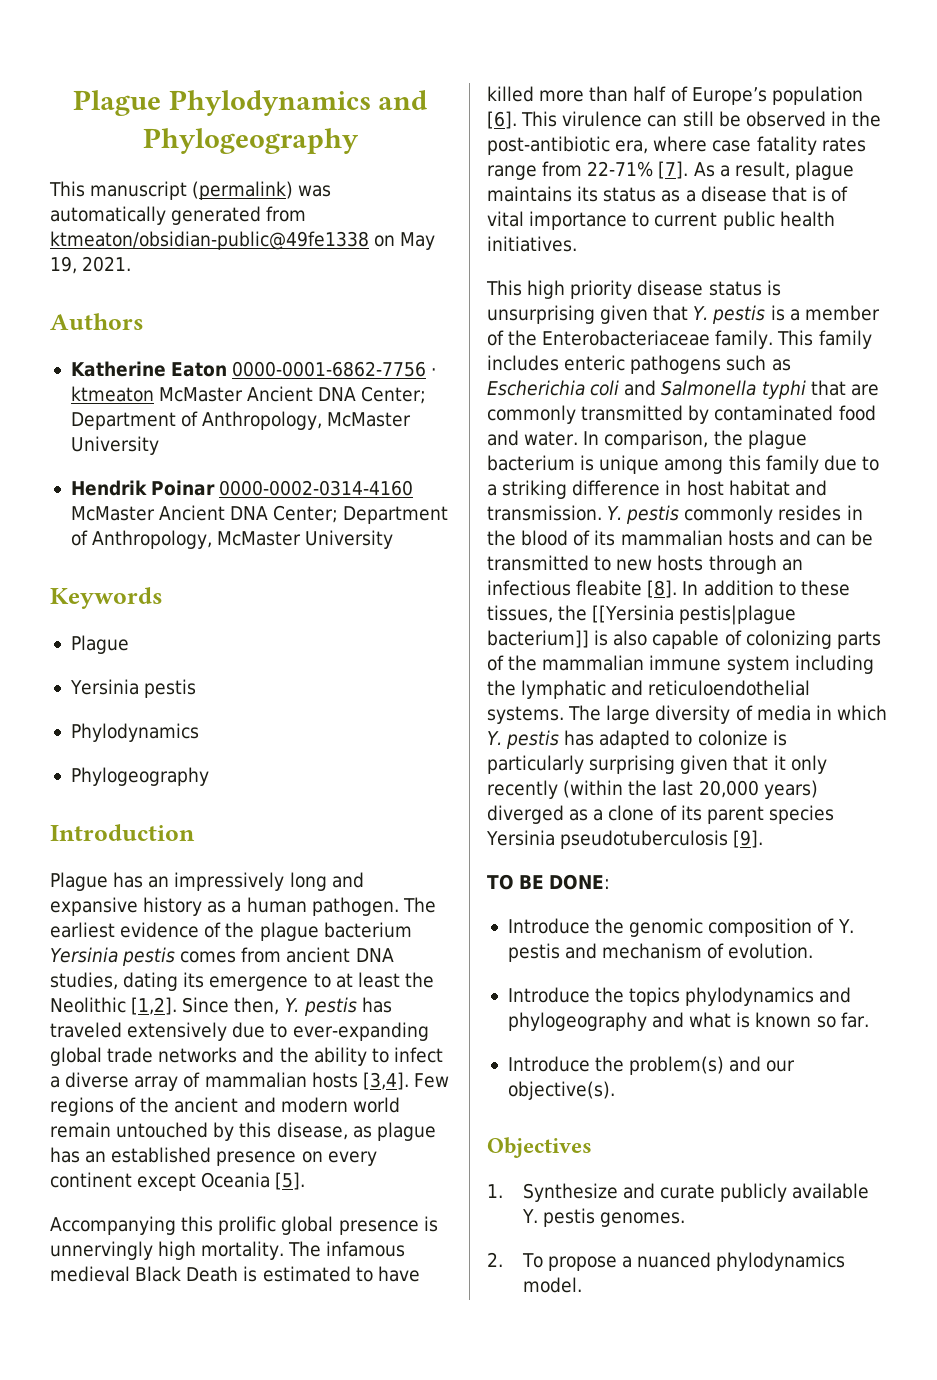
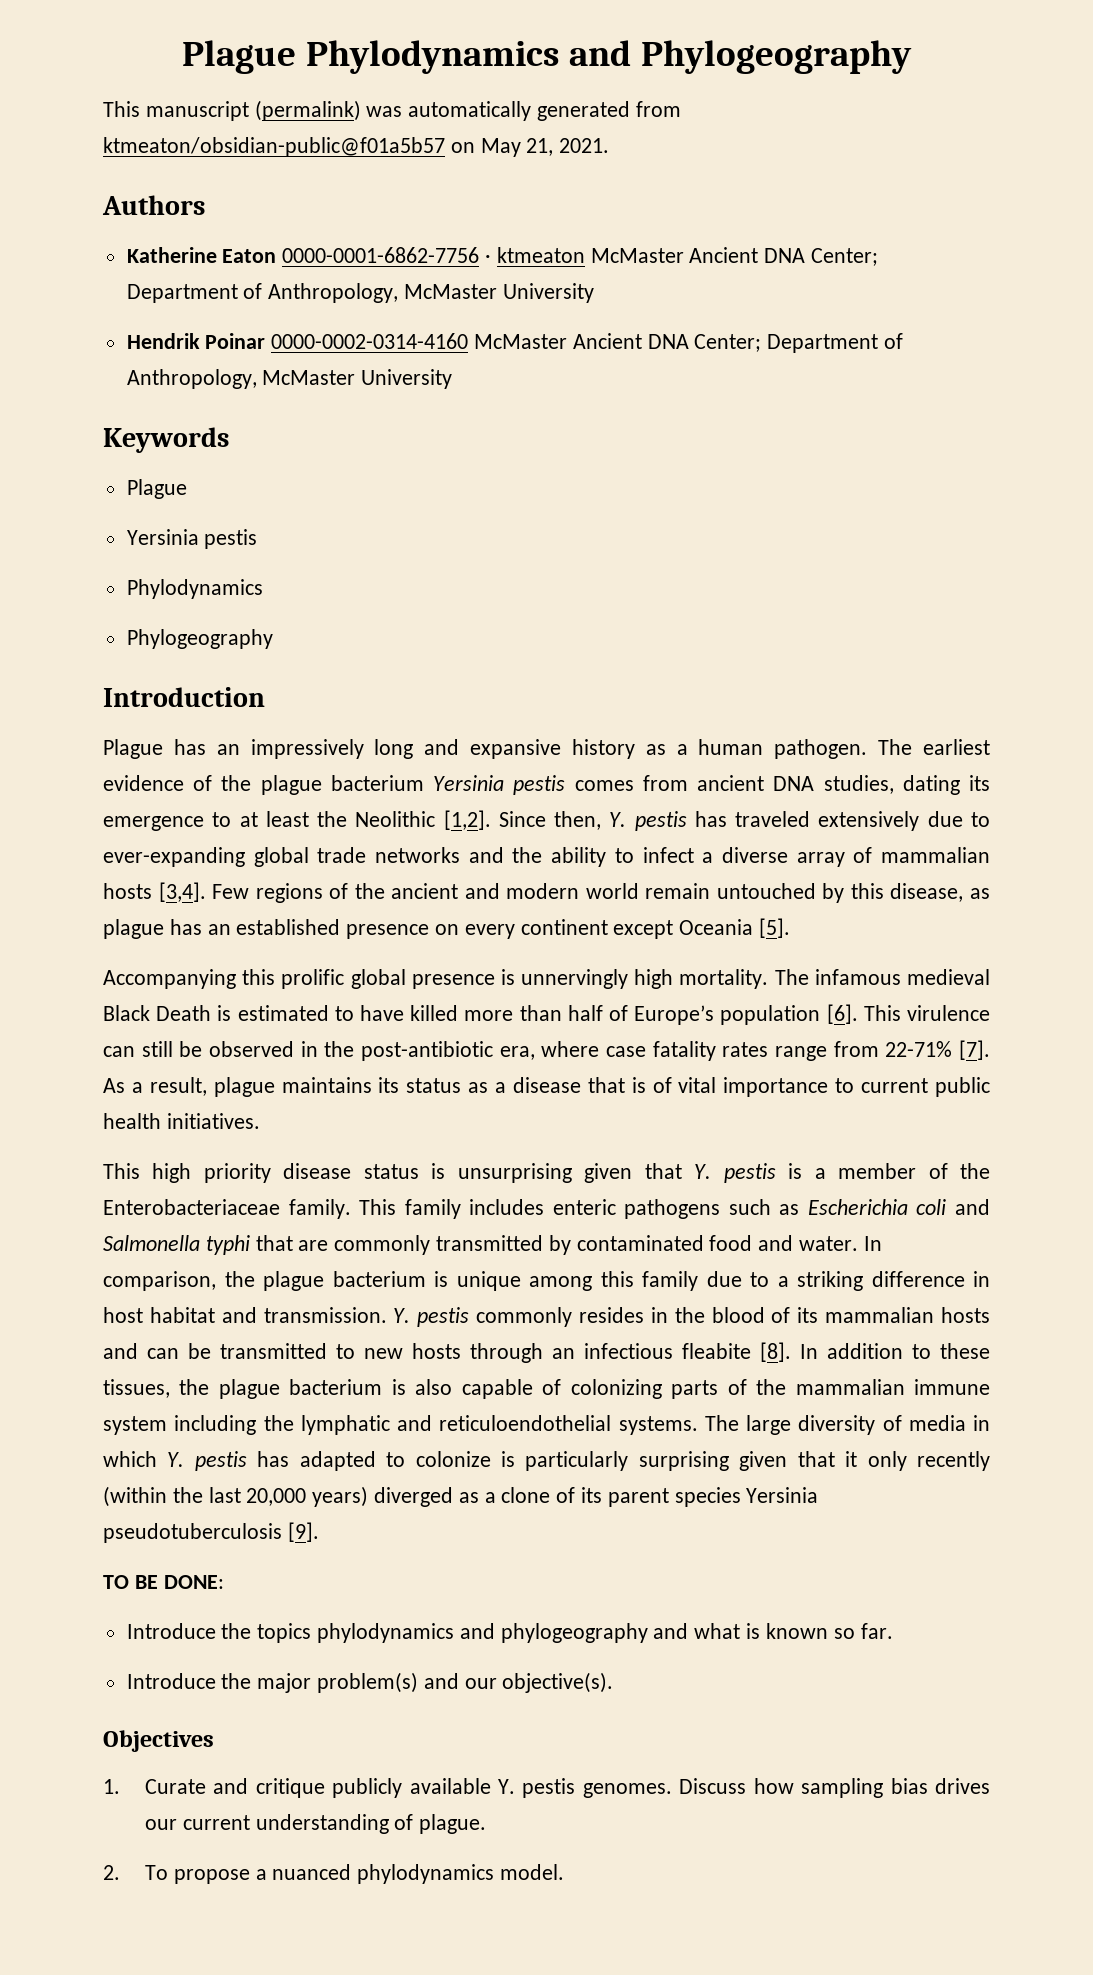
[50,231,369,250] ktmeaton/obsidian-public@49fe1338 -> [103,137,445,157] ktmeaton/obsidian-public@f01a5b57
[50,256,77,274] 19, -> [526,138,554,156] 21,
[592,605,797,625] [487,630,589,648] [[Yersinia pestis|plague bacterium]] -> [218,1379,383,1399] plague bacterium
[507,918,854,937] [507,943,814,962] // Introduce the genomic composition of Y. pestis and mechanism of evolution. -> (224, 1582) none
(625, 1064) none -> [257,1673,312,1693] major
[522,1183,715,1202] Synthesize and curate -> [144,1778,325,1798] Curate and critique
(685, 1219) none -> [679,1778,991,1798] [144,1814,487,1834] Discuss how sampling bias drives our current understanding of plague.

